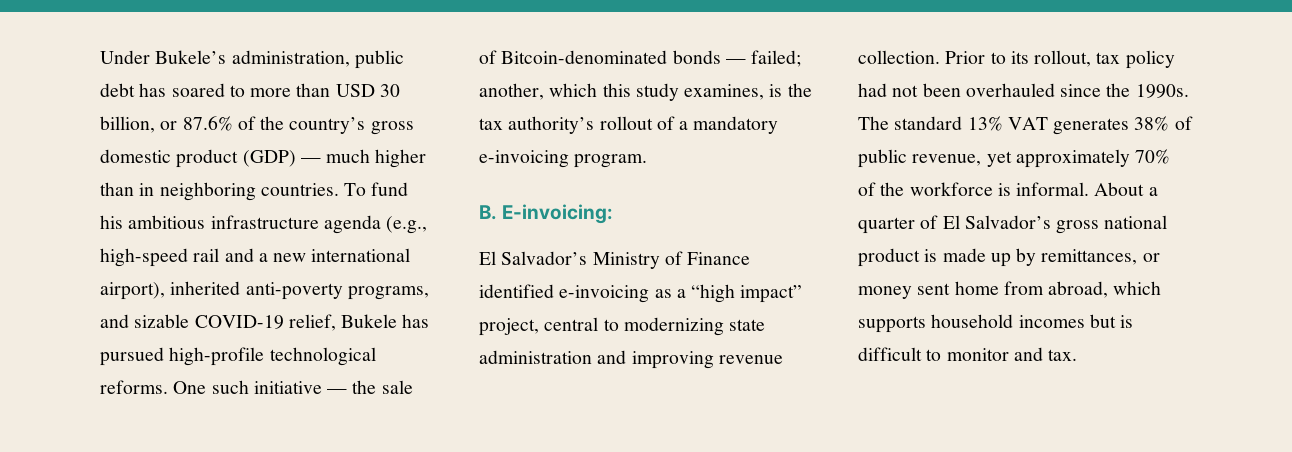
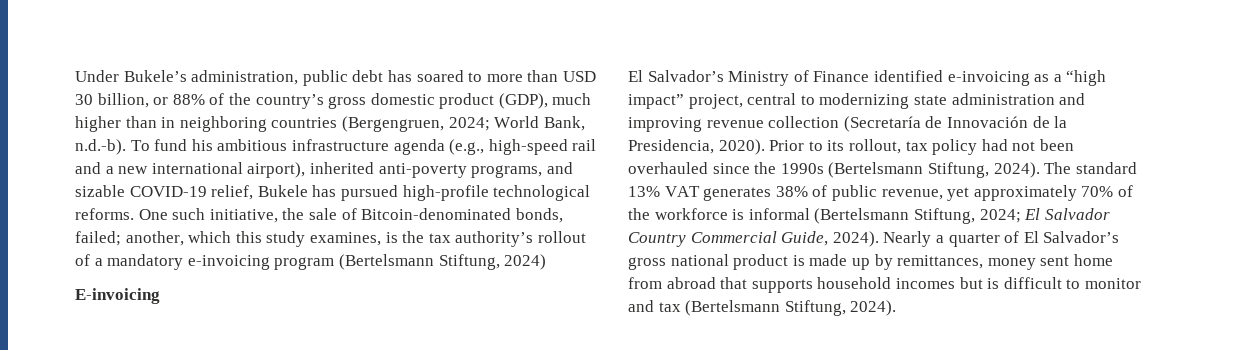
[182,116,233,131] 87.6% -> [172,94,205,105] 88%
[242,150,321,167] (GDP) — -> [498,93,548,109] (GDP),
[260,183,339,196] countries. -> [271,116,585,132] [75,139,126,155] countries (Bergengruen, 2024; World Bank, n.d.-b).
[253,381,348,394] initiative — -> [209,209,278,223] initiative,
[672,50,746,64] bonds — -> [515,208,563,223] bonds,
[574,154,648,168] [479,204,614,224] program. // B. E-invoicing: -> [274,254,547,270] [75,288,160,304] program (Bertelsmann Stiftung, 2024) // E-invoicing
[858,50,940,64] collection. -> [768,116,1068,132] [628,139,765,155] collection (Secretaría de Innovación de la Presidencia, 2020).
[1135,84,1189,98] 1990s. -> [780,162,1040,178] 1990s (Bertelsmann Stiftung, 2024).
[1016,182,1145,196] informal. About -> [748,208,1110,224] [628,231,932,247] informal (Bertelsmann Stiftung, 2024; El Salvador Country Commercial Guide, 2024). Nearly
[1142,253,1160,262] or -> (984, 262) none
[1048,281,1162,298] abroad, which -> [666,277,748,289] abroad that
[1048,349,1078,361] tax. -> [658,300,897,316] tax (Bertelsmann Stiftung, 2024).

